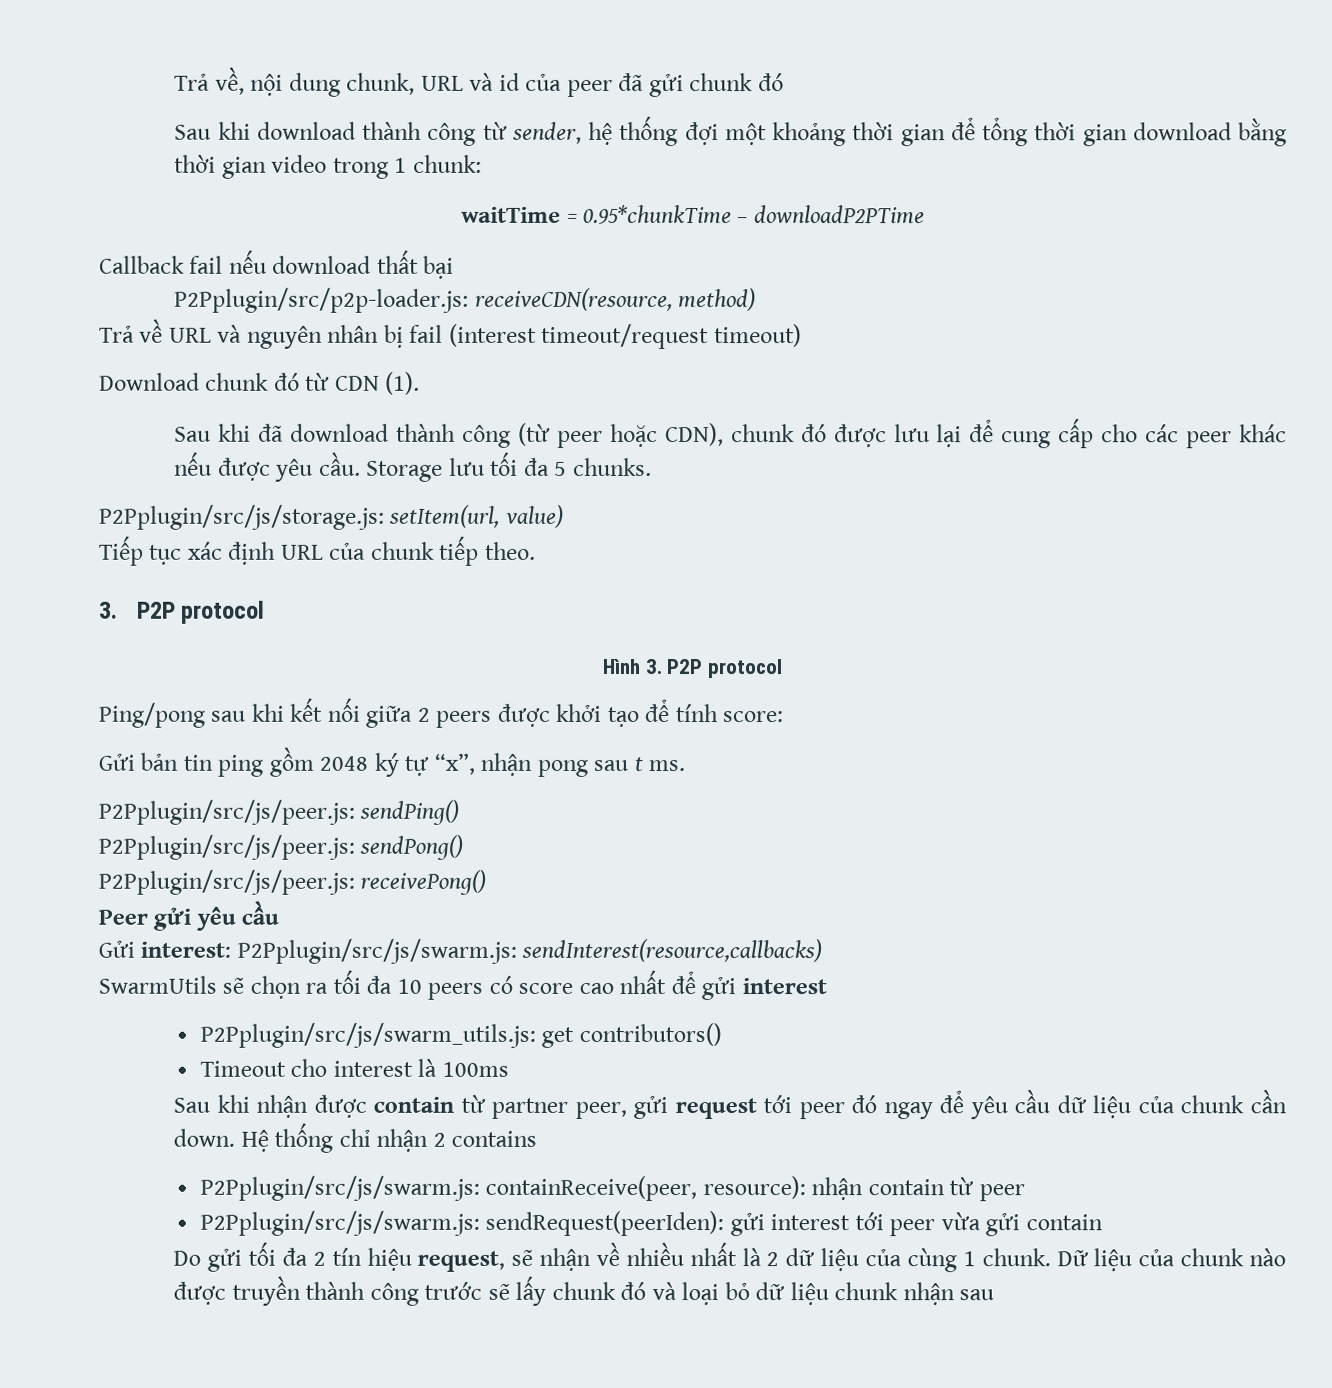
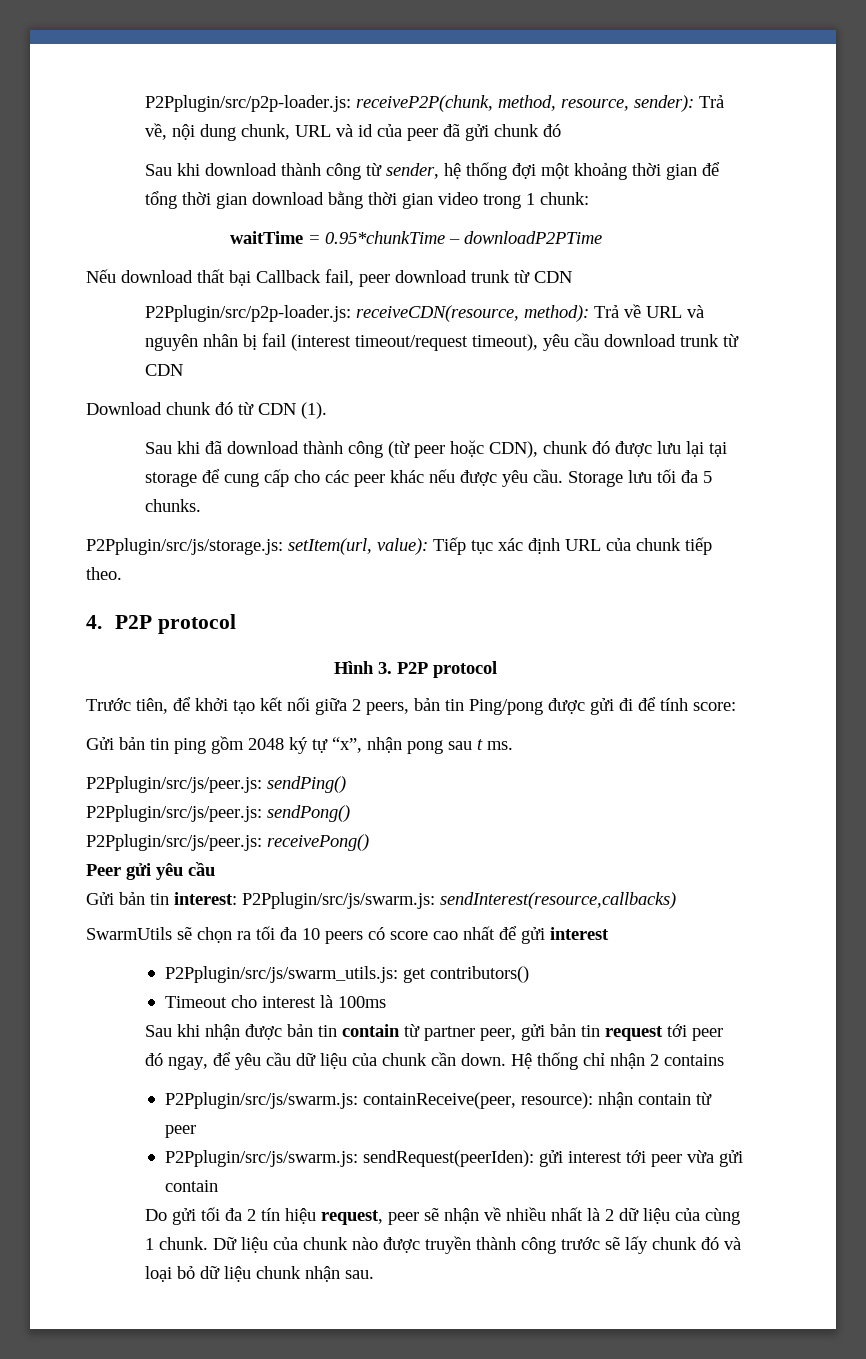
(174, 82) none -> [144,95,694,112] P2Pplugin/src/p2p-loader.js: receiveP2P(chunk, method, resource, sender):
[99,249,267,274] Callback fail nếu -> [86,269,116,283] Nếu
(455, 267) none -> [256,269,572,287] Callback fail, peer download trunk từ CDN
[678,288,757,312] method) // -> [523,305,589,322] method):
[713,324,802,348] timeout) -> [471,333,739,351] [144,364,183,376] timeout), yêu cầu download trunk từ CDN
(963, 436) none -> [708,442,727,457] [144,472,197,487] tại storage
[505,504,564,528] value) // -> [377,538,428,555] value):
[99,601,118,619] 3. -> [86,615,102,629] 4.
[98,697,639,728] Ping/pong sau khi kết nối giữa 2 peers được khởi tạo -> [86,697,633,715] Trước tiên, để khởi tạo kết nối giữa 2 peers, bản tin Ping/pong được gửi đi
(135, 949) none -> [119,892,169,905] bản tin
(367, 1106) none -> [286,1024,337,1037] bản tin
(669, 1107) none -> [549,1024,600,1037] bản tin
[883,1102,933,1120] ngay -> [167,1056,208,1070] ngay,
(506, 1261) none -> [387,1212,419,1225] peer
[958,1289,994,1301] sau -> [344,1270,374,1279] sau.

